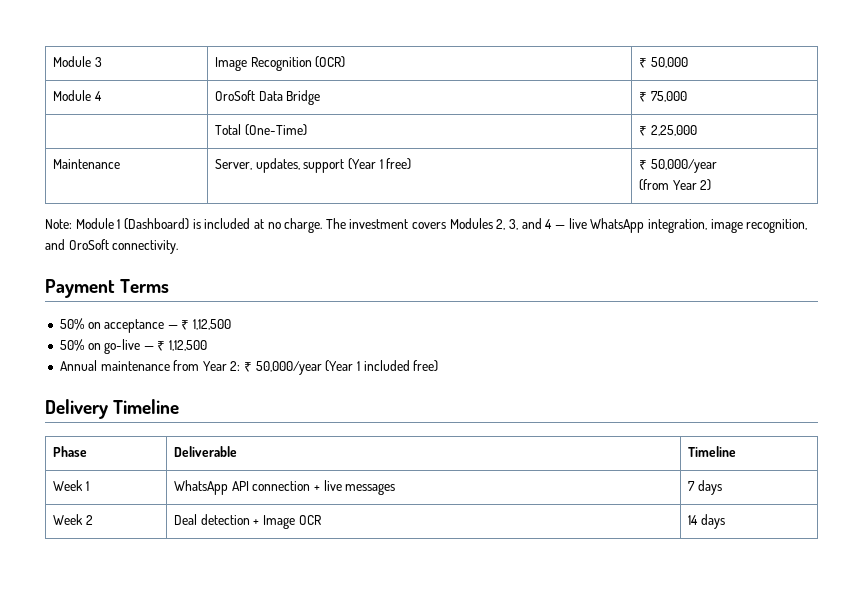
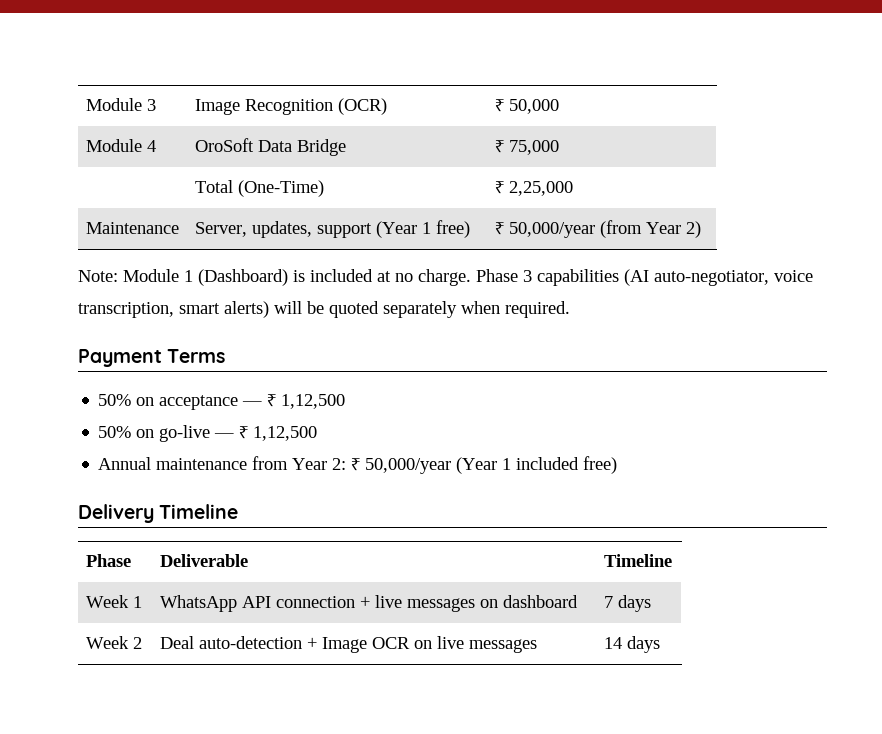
(717, 166) // -> (595, 230) none
[325,218,808,233] [45,239,179,254] The investment covers Modules 2, 3, and 4 — live WhatsApp integration, image recognition, and OroSoft connectivity. -> [476,269,813,286] [78,301,570,318] Phase 3 capabilities (AI auto-negotiator, voice transcription, smart alerts) will be quoted separately when required.
(396, 489) none -> [479,595,578,608] on dashboard
[200,514,250,525] detection -> [198,636,302,649] auto-detection
(321, 520) none -> [413,636,537,653] on live messages

